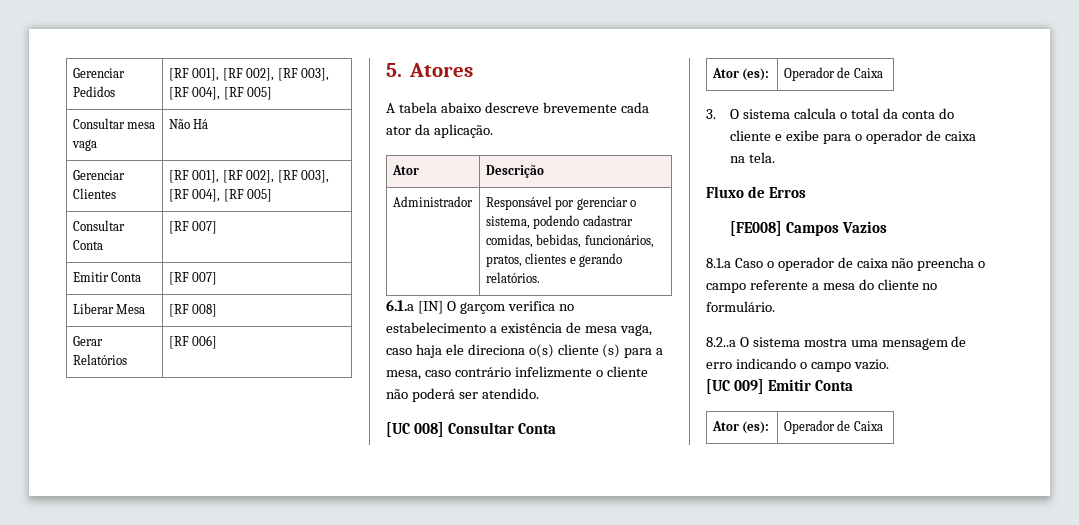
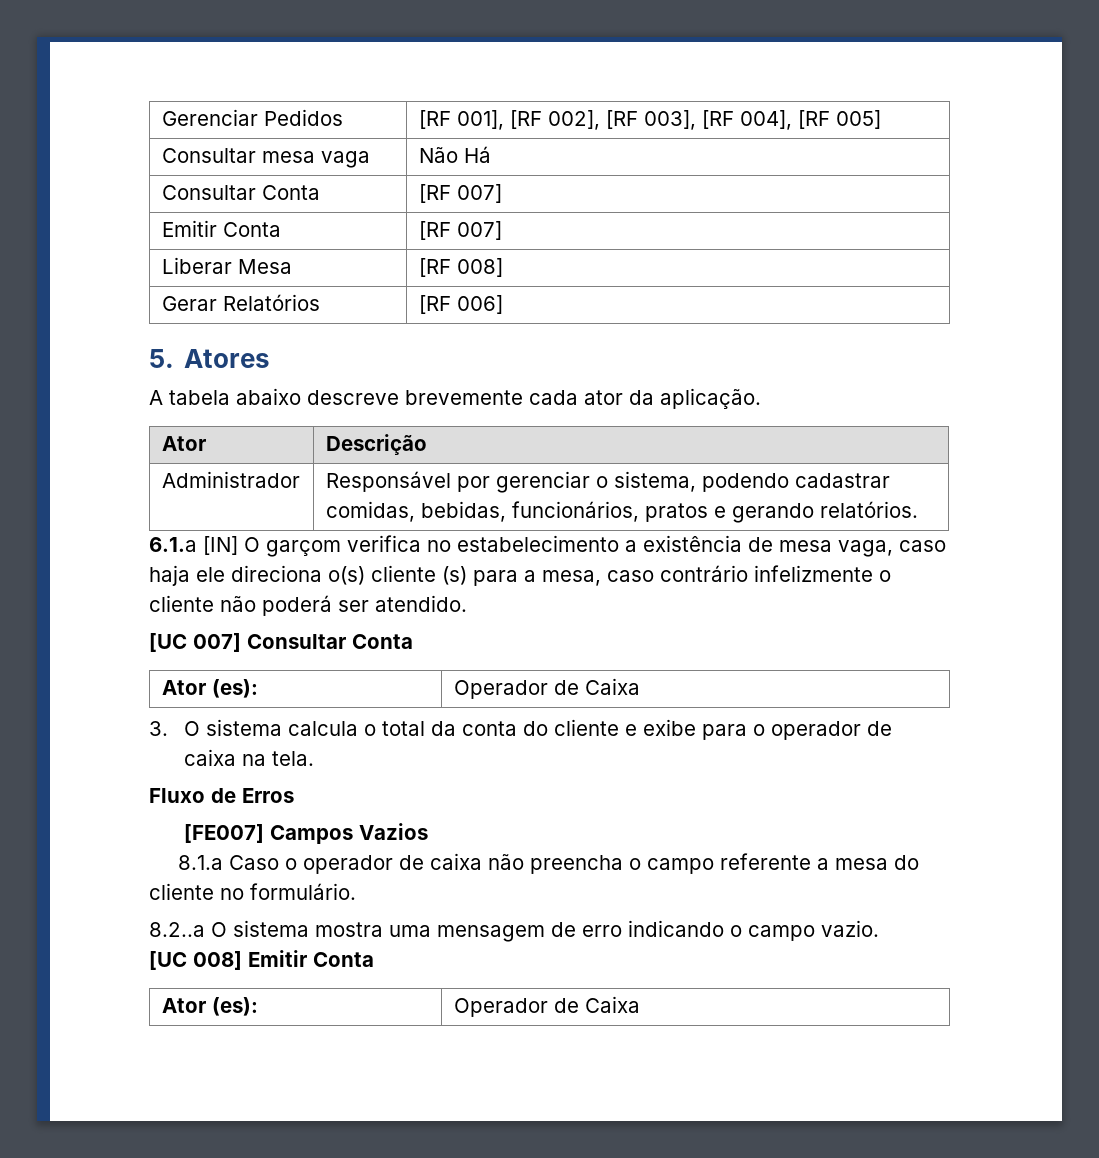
[72,170,125,180] [72,188,116,199] [168,170,330,183] [168,189,273,202] // Gerenciar Clientes | [RF 001], [RF 002], [RF 003], [RF 004], [RF 005] -> (491, 154) none
[485,253,567,267] pratos, clientes -> [644,503,708,522] pratos
[413,422,444,437] 008] -> [193,633,241,652] 007]
[730,221,783,236] [FE008] -> [184,824,265,843] [FE007]
[733,379,764,394] 009] -> [193,951,242,970] 008]

